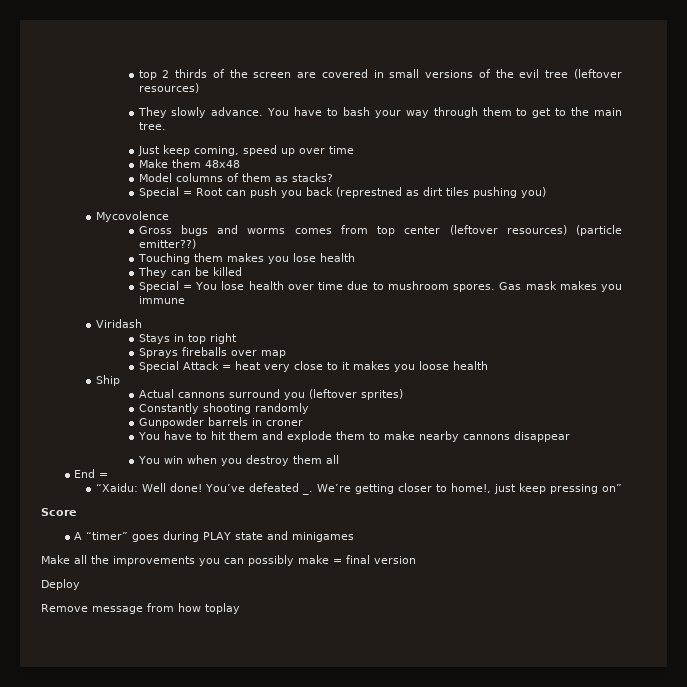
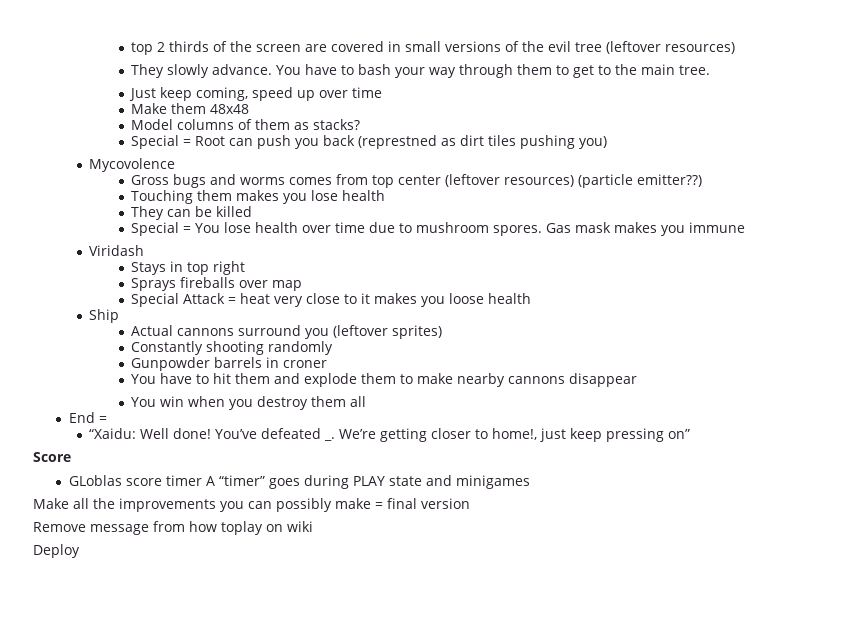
(76, 512) none -> [68,475,202,486] GLoblas score timer
[41,579,80,590] // Deploy -> (470, 503) none
(240, 608) none -> [266,521,313,532] [33,544,80,558] on wiki // Deploy

